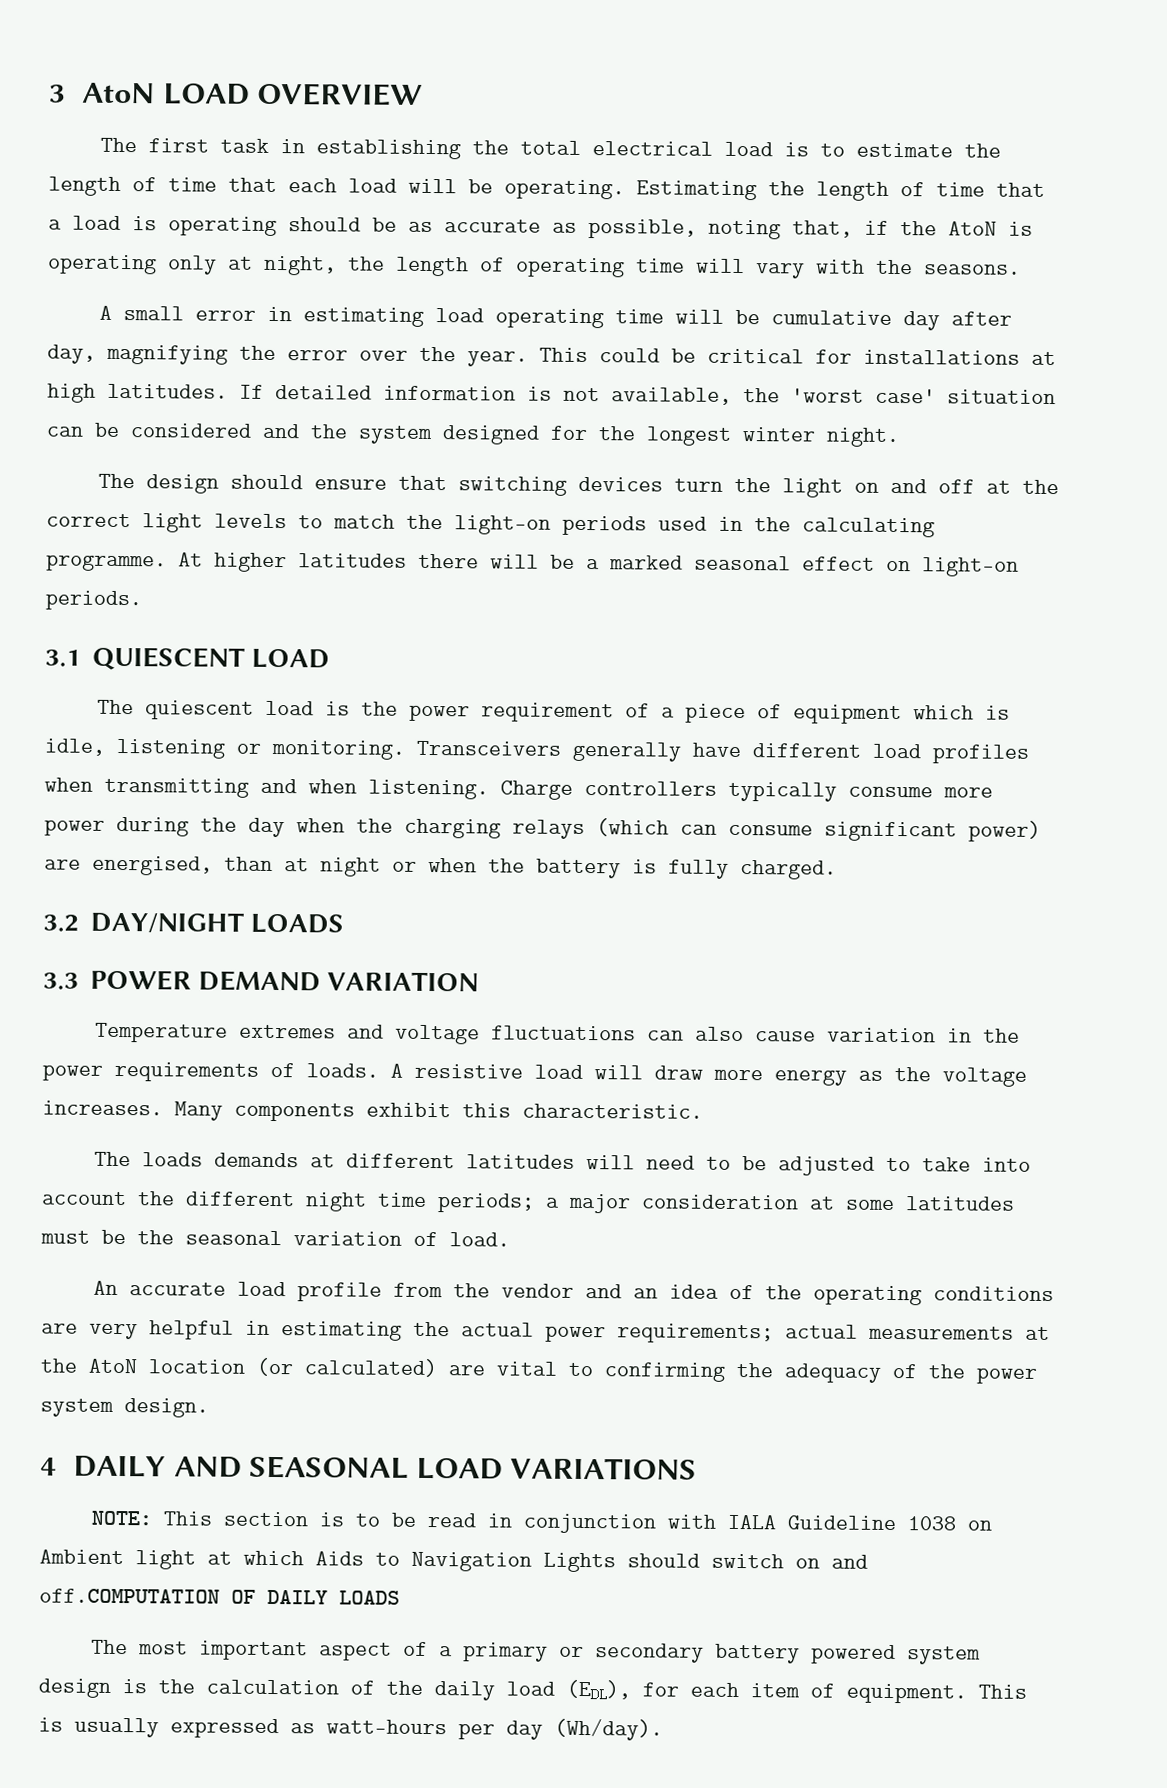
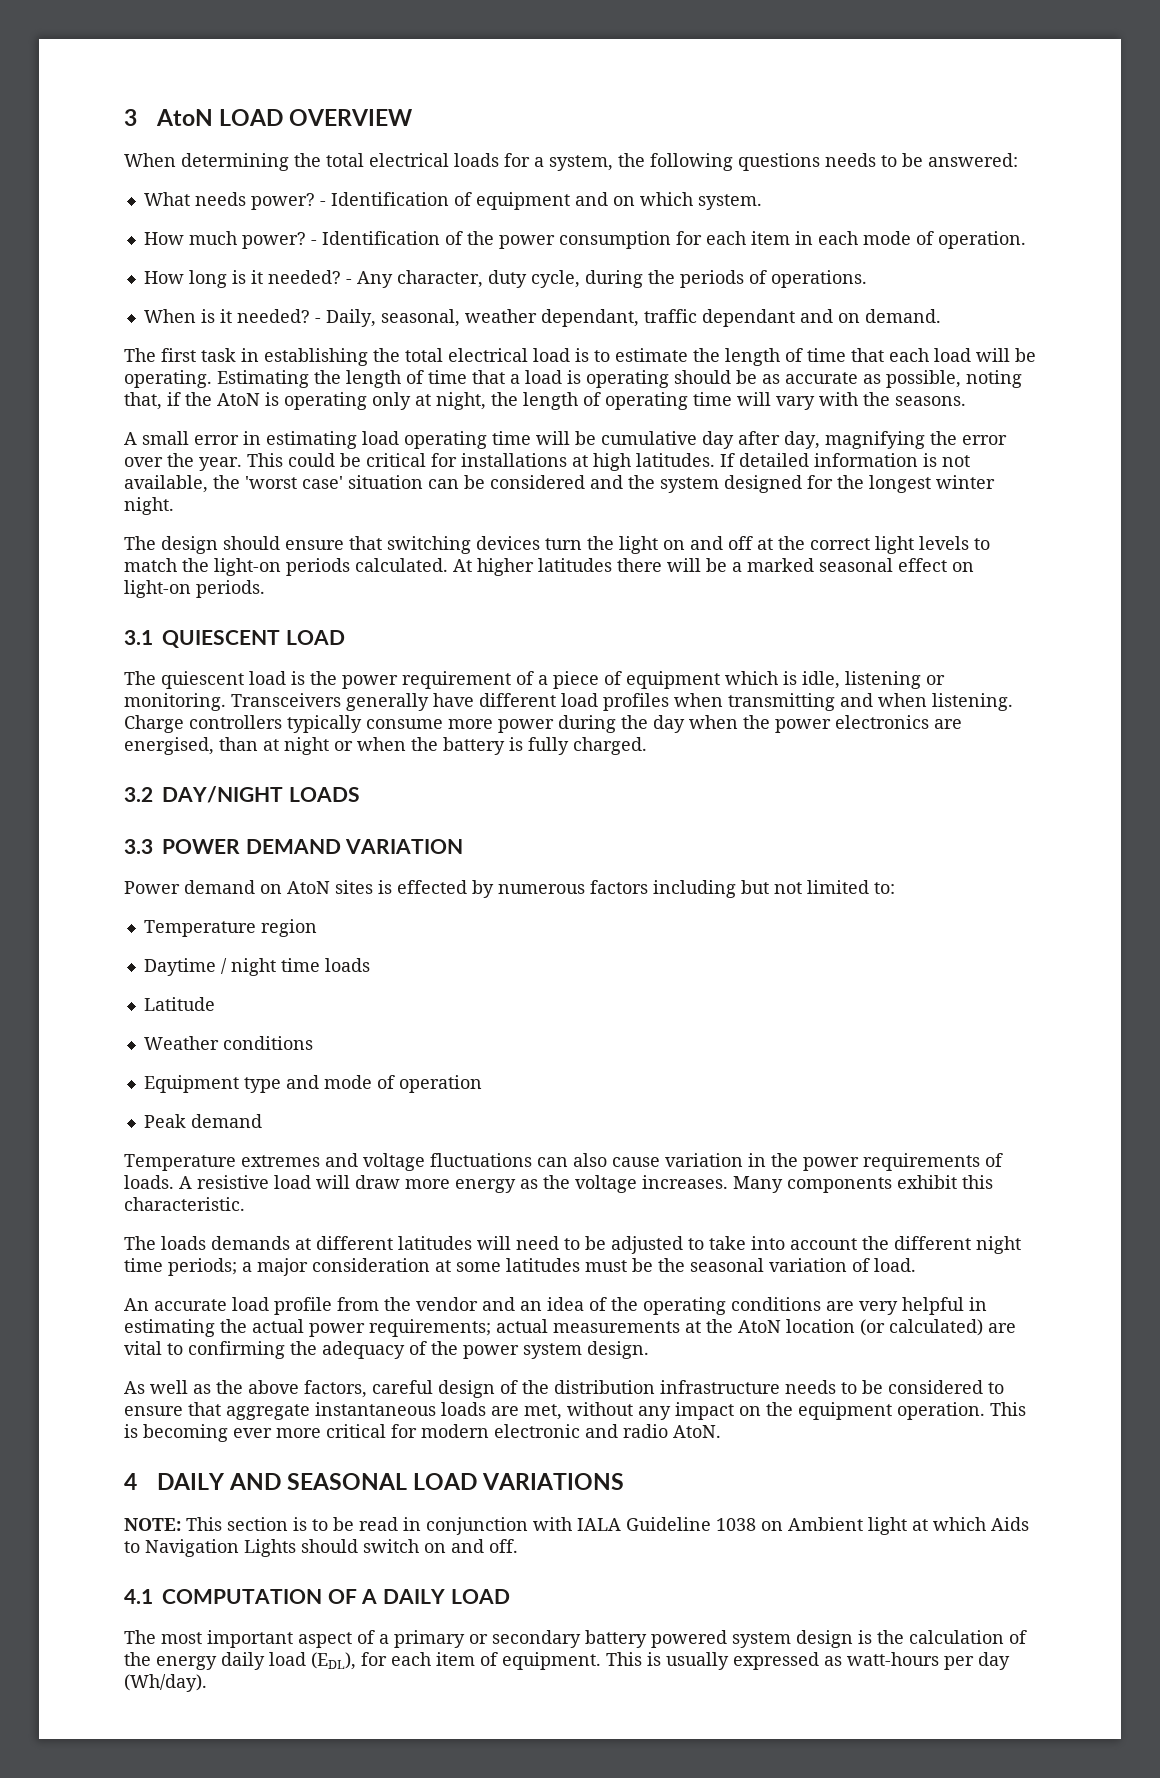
(423, 94) none -> [124,153,1018,171] [143,192,762,210] [143,231,1026,249] [143,270,867,288] [143,309,941,327] // When determining the total electrical loads for a system, the following questions needs to be answered: // What needs power? - Identification of equipment and on which system. // How much power? - Identification of the power consumption for each item in each mode of operation. // How long is it needed? - Any character, duty cycle, during the periods of operations. // When is it needed? - Daily, seasonal, weather dependant, traffic dependant and on demand.
[658,516,935,538] [46,554,167,572] used in the calculating programme. -> [355,558,448,572] calculated.
[404,818,1041,842] charging relays (which can consume significant power) -> [775,715,929,733] power electronics
(480, 981) none -> [124,880,895,898] [143,919,317,937] [143,958,370,976] [143,997,215,1011] [143,1036,313,1050] [143,1075,482,1093] [143,1114,262,1128] // Power demand on AtoN sites is effected by numerous factors including but not limited to: // Temperature region // Daytime / night time loads // Latitude // Weather conditions // Equipment type and mode of operation // Peak demand
(209, 1408) none -> [124,1380,1004,1398] [124,1402,1026,1420] [124,1424,721,1442] // As well as the above factors, careful design of the distribution infrastructure needs to be considered to ensure that aggregate instantaneous loads are met, without any impact on the equipment operation. This is becoming ever more critical for modern electronic and radio AtoN.
[39,1588,400,1605] off.COMPUTATION OF DAILY LOADS -> [489,1539,518,1553] [124,1589,510,1604] off. // 4.1 COMPUTATION OF A DAILY LOAD
(423, 1687) none -> [156,1656,217,1670] energy

